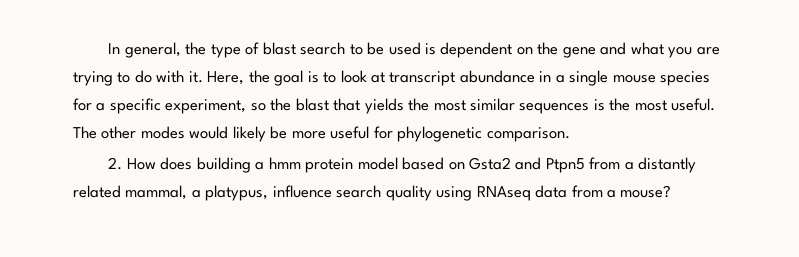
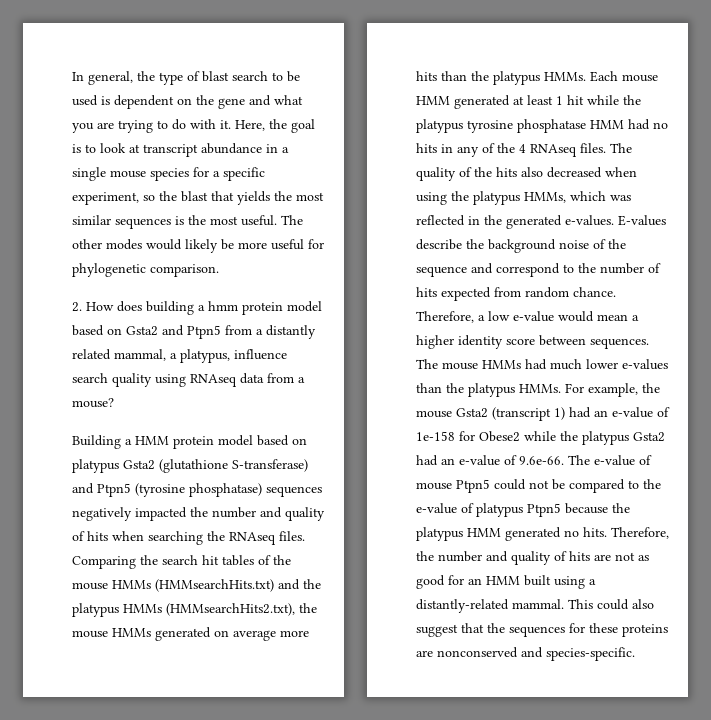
(672, 191) none -> [72,435,307,449] [72,459,308,473] [72,483,322,497] [72,507,325,521] [72,531,305,545] [72,555,291,569] [72,579,321,592] [72,603,317,617] [72,627,309,641] [416,71,658,85] [416,95,641,109] [416,119,668,133] [416,143,632,157] [416,167,637,181] [416,191,631,205] [416,215,666,229] [416,239,626,253] [416,263,661,277] [416,287,616,301] [416,311,639,323] [416,335,649,349] [416,359,668,370] [416,383,660,397] [416,407,670,421] [416,431,665,445] [416,455,652,466] [416,479,661,493] [416,503,630,517] [416,527,669,541] [416,551,649,565] [416,575,596,589] [416,599,654,613] [416,623,668,637] [416,647,635,661] // Building a HMM protein model based on platypus Gsta2 (glutathione S-transferase) and Ptpn5 (tyrosine phosphatase) sequences negatively impacted the number and quality of hits when searching the RNAseq files. Comparing the search hit tables of the mouse HMMs (HMMsearchHits.txt) and the platypus HMMs (HMMsearchHits2.txt), the mouse HMMs generated on average more hits than the platypus HMMs. Each mouse HMM generated at least 1 hit while the platypus tyrosine phosphatase HMM had no hits in any of the 4 RNAseq files. The quality of the hits also decreased when using the platypus HMMs, which was reflected in the generated e-values. E-values describe the background noise of the sequence and correspond to the number of hits expected from random chance. Therefore, a low e-value would mean a higher identity score between sequences. The mouse HMMs had much lower e-values than the platypus HMMs. For example, the mouse Gsta2 (transcript 1) had an e-value of 1e-158 for Obese2 while the platypus Gsta2 had an e-value of 9.6e-66. The e-value of mouse Ptpn5 could not be compared to the e-value of platypus Ptpn5 because the platypus HMM generated no hits. Therefore, the number and quality of hits are not as good for an HMM built using a distantly-related mammal. This could also suggest that the sequences for these proteins are nonconserved and species-specific.

